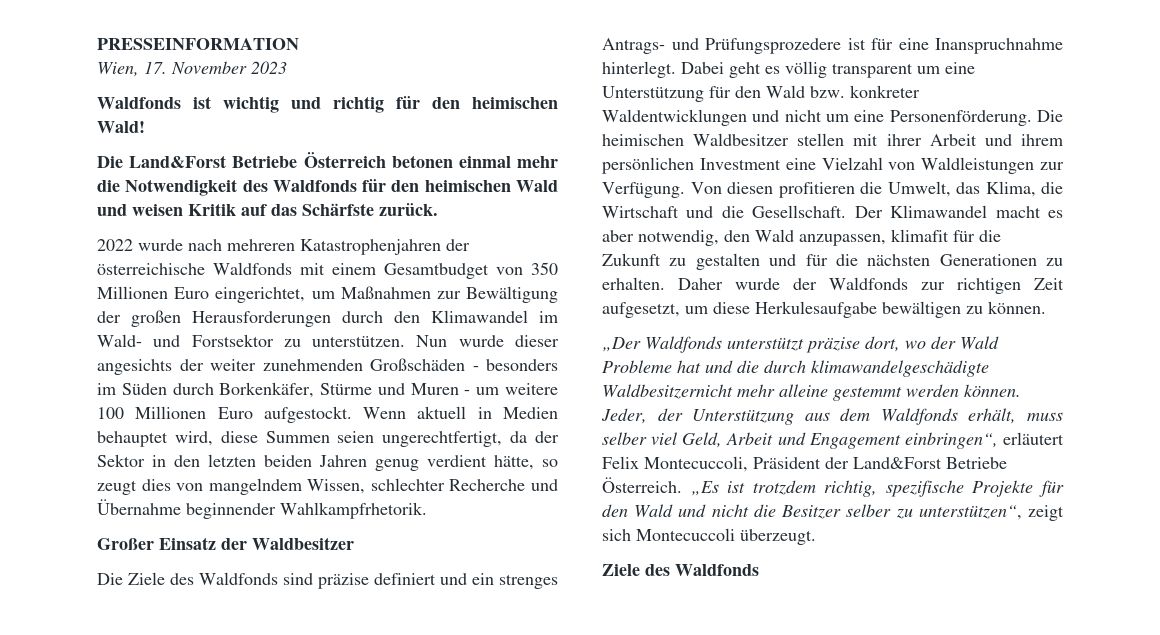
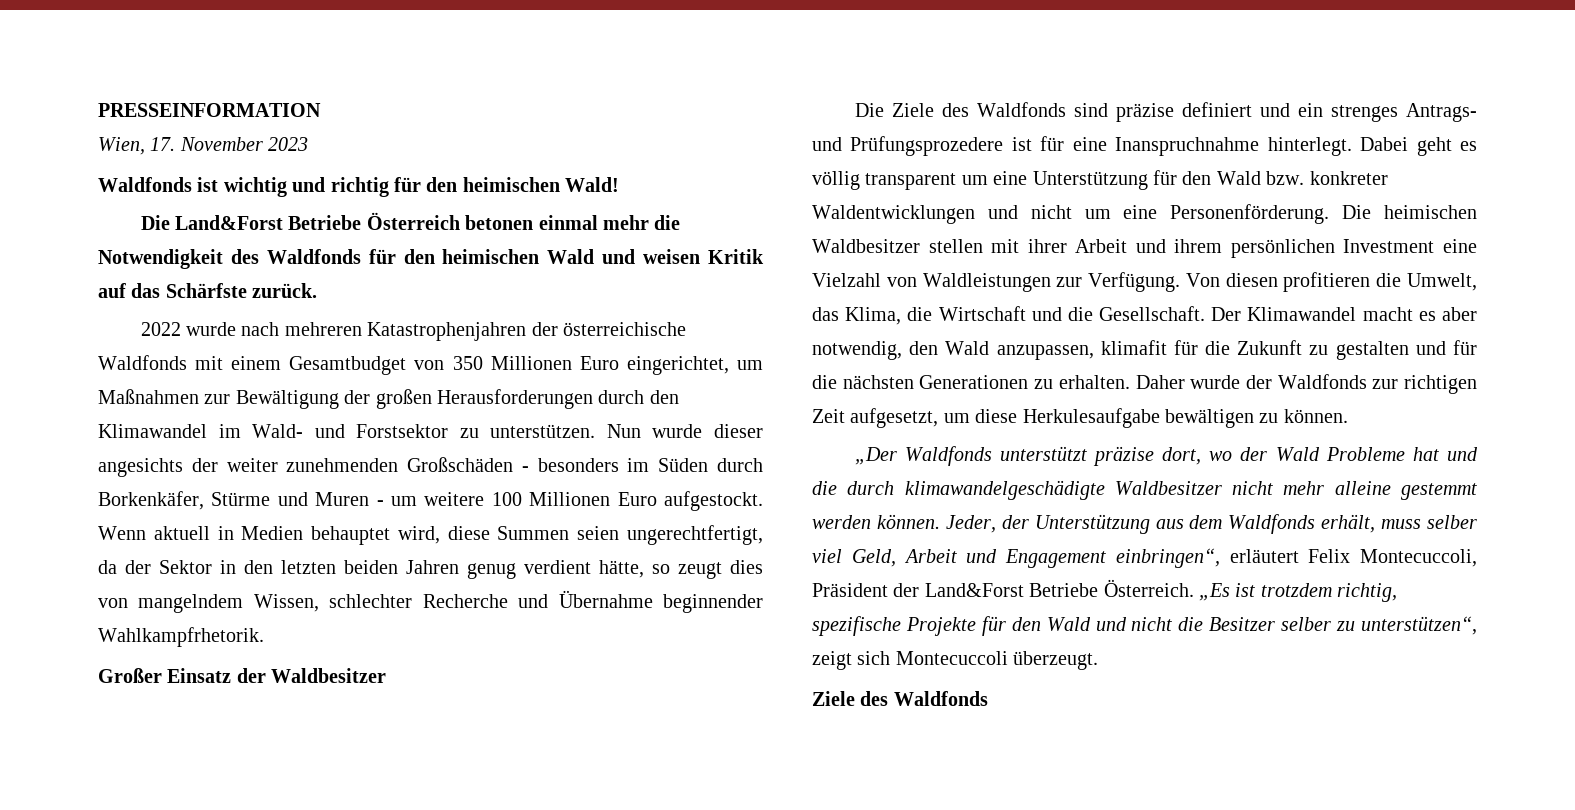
[602,384,733,399] Waldbesitzernicht -> [1114,481,1274,495] Waldbesitzer nicht

